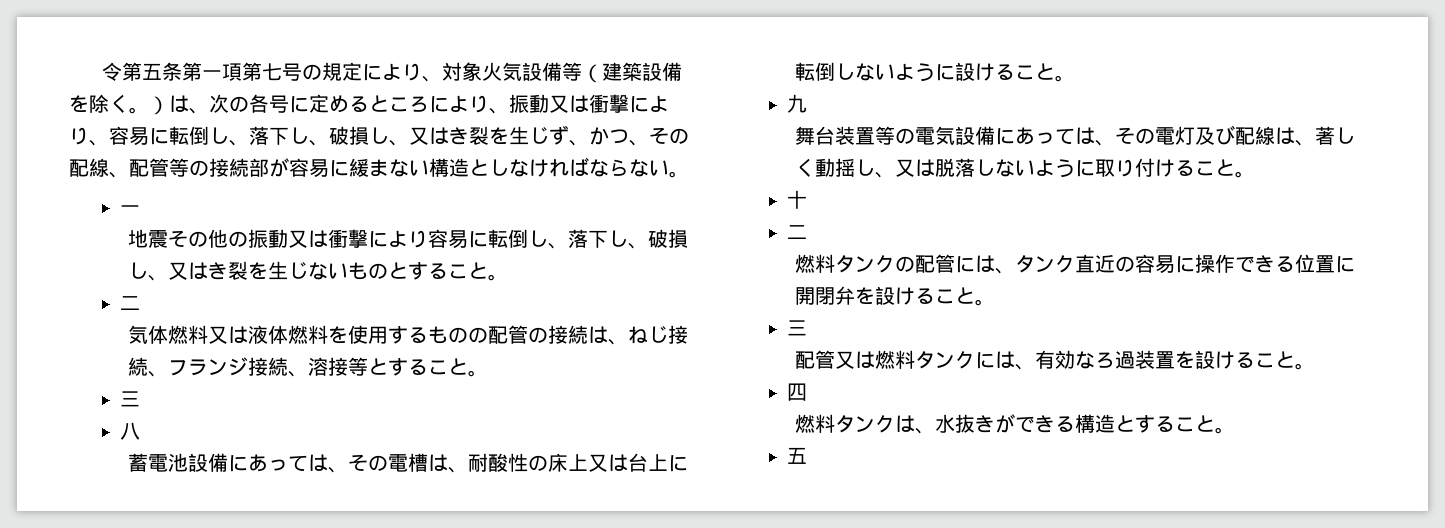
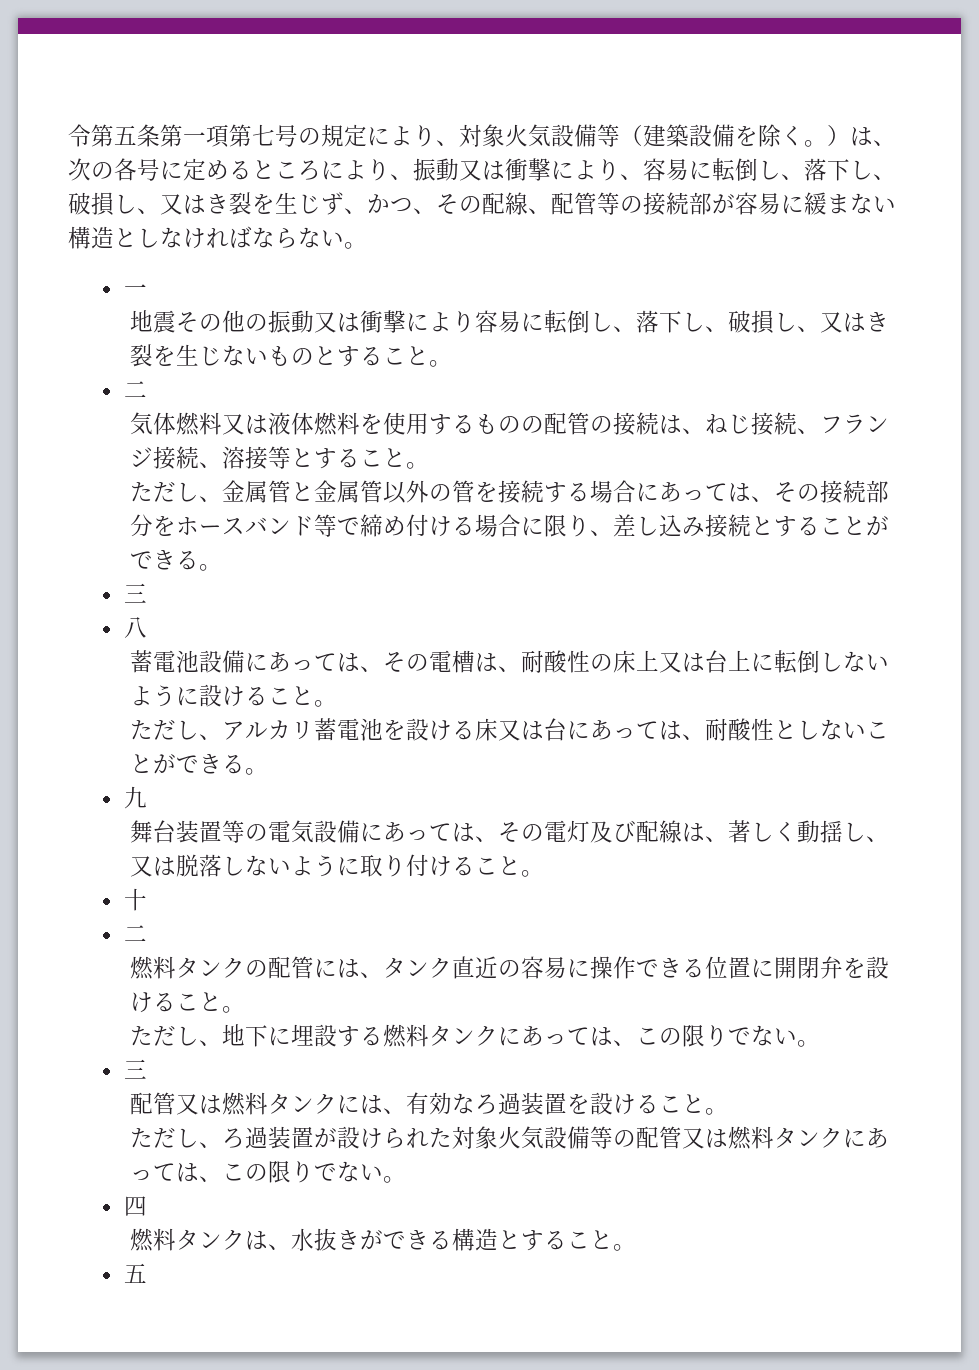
(488, 373) none -> [129,480,889,504] [129,514,889,537] [129,550,222,571] // ただし、金属管と金属管以外の管を接続する場合にあっては、その接続部分をホースバンド等で締め付ける場合に限り、差し込み接続とすることができる。
(1075, 78) none -> [129,718,889,741] [129,754,268,775] // ただし、アルカリ蓄電池を設ける床又は台にあっては、耐酸性としないことができる。
(995, 302) none -> [129,1024,820,1048] // ただし、地下に埋設する燃料タンクにあっては、この限りでない。
(1315, 366) none -> [129,1126,889,1150] [129,1160,406,1183] // ただし、ろ過装置が設けられた対象火気設備等の配管又は燃料タンクにあっては、この限りでない。

